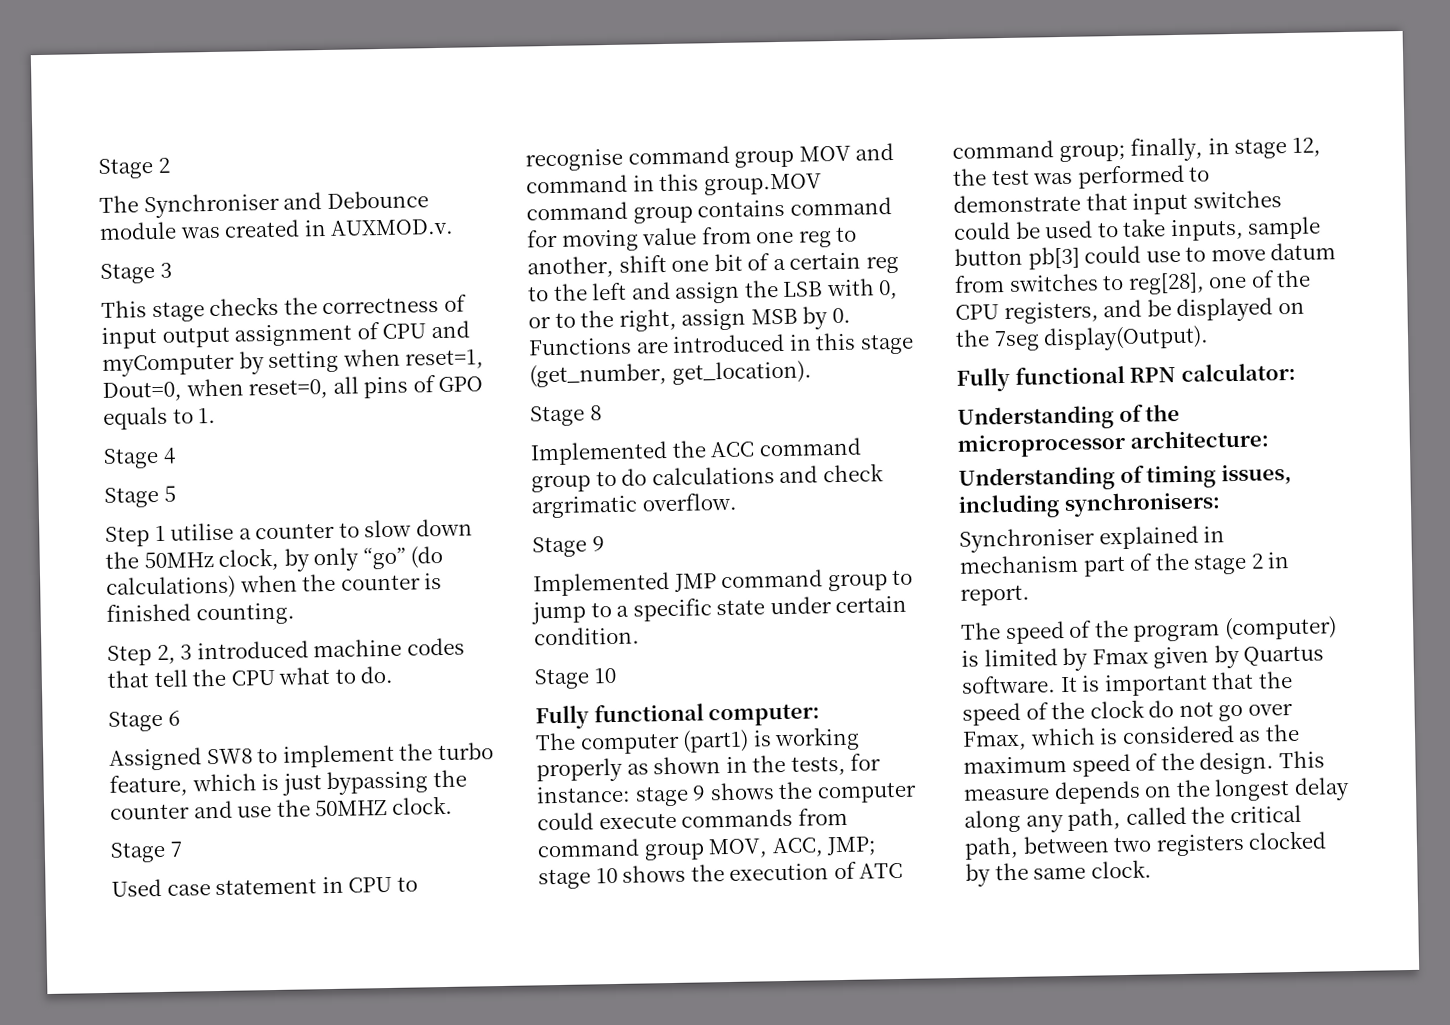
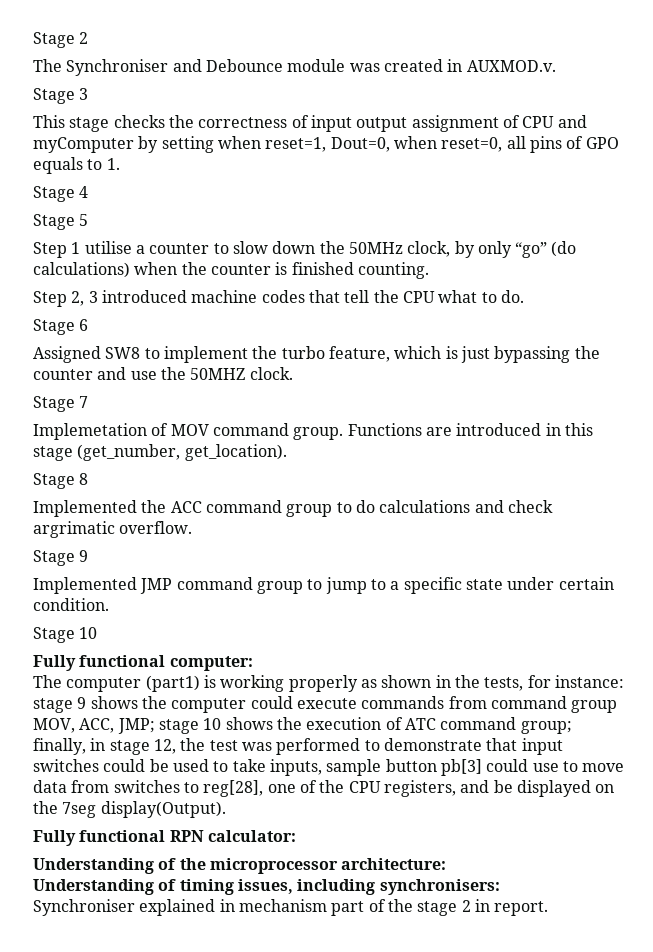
[111,876,418,897] [525,142,895,172] [526,173,822,196] [526,197,892,224] [526,226,858,252] [527,252,899,279] [527,278,899,304] [528,306,851,332] Used case statement in CPU to recognise command group MOV and command in this group.MOV command group contains command for moving value from one reg to another, shift one bit of a certain reg to the left and assign the LSB with 0, or to the right, assign MSB by 0. -> [33,423,344,440] Implemetation of MOV command group.
[1270,242,1337,261] datum -> [33,780,67,793] data
[960,616,1337,645] [961,644,1325,672] [961,671,1293,697] [962,699,1293,726] [962,723,1300,751] [963,750,1325,777] [963,777,1350,805] [964,804,1302,833] [964,830,1328,860] [965,859,1152,887] // The speed of the program (computer) is limited by Fmax given by Quartus software. It is important that the speed of the clock do not go over Fmax, which is considered as the maximum speed of the design. This measure depends on the longest delay along any path, called the critical path, between two registers clocked by the same clock. -> (549, 908) none

